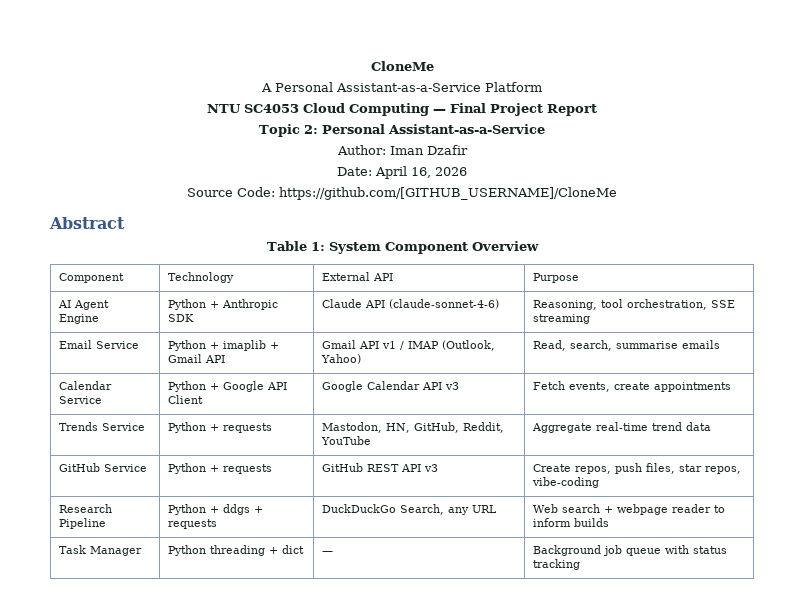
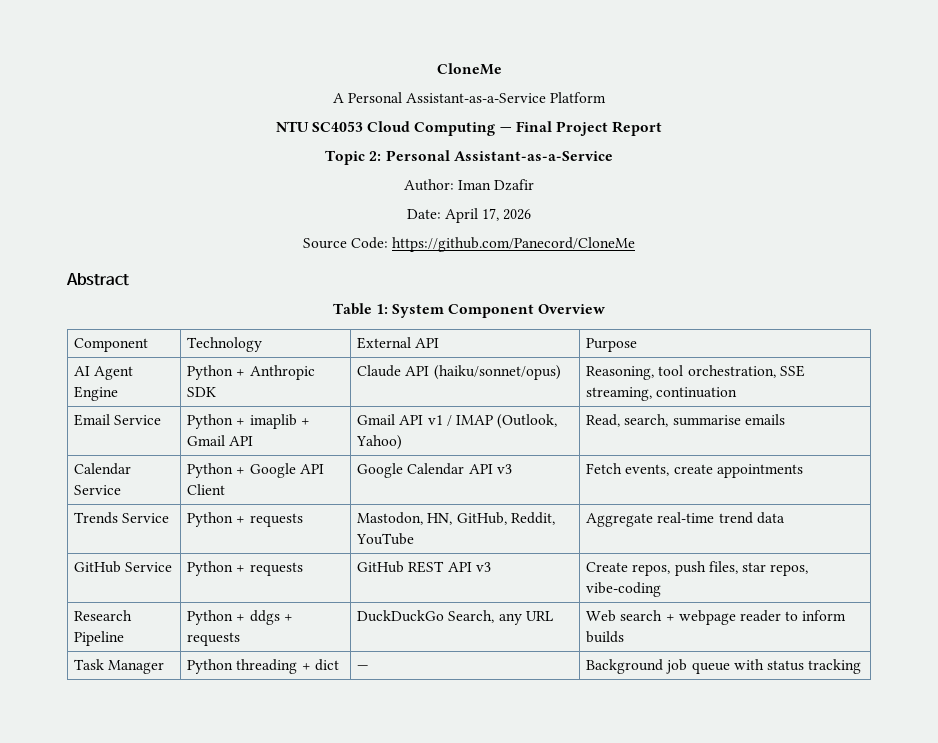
[411,167,431,178] 16, -> [482,208,500,221] 17,
[279,187,617,200] https://github.com/[GITHUB_USERNAME]/CloneMe -> [392,237,636,252] https://github.com/Panecord/CloneMe
[389,299,500,309] (claude-sonnet-4-6) -> [433,365,561,380] (haiku/sonnet/opus)
[533,314,591,324] streaming -> [586,387,738,401] streaming, continuation

